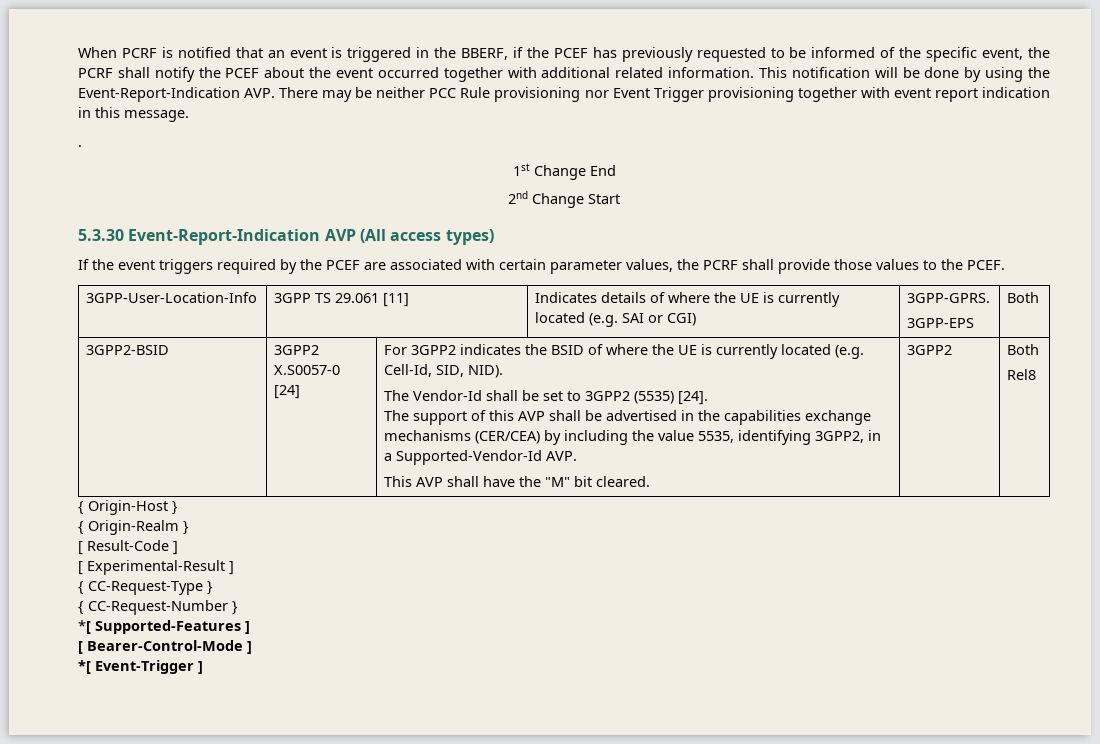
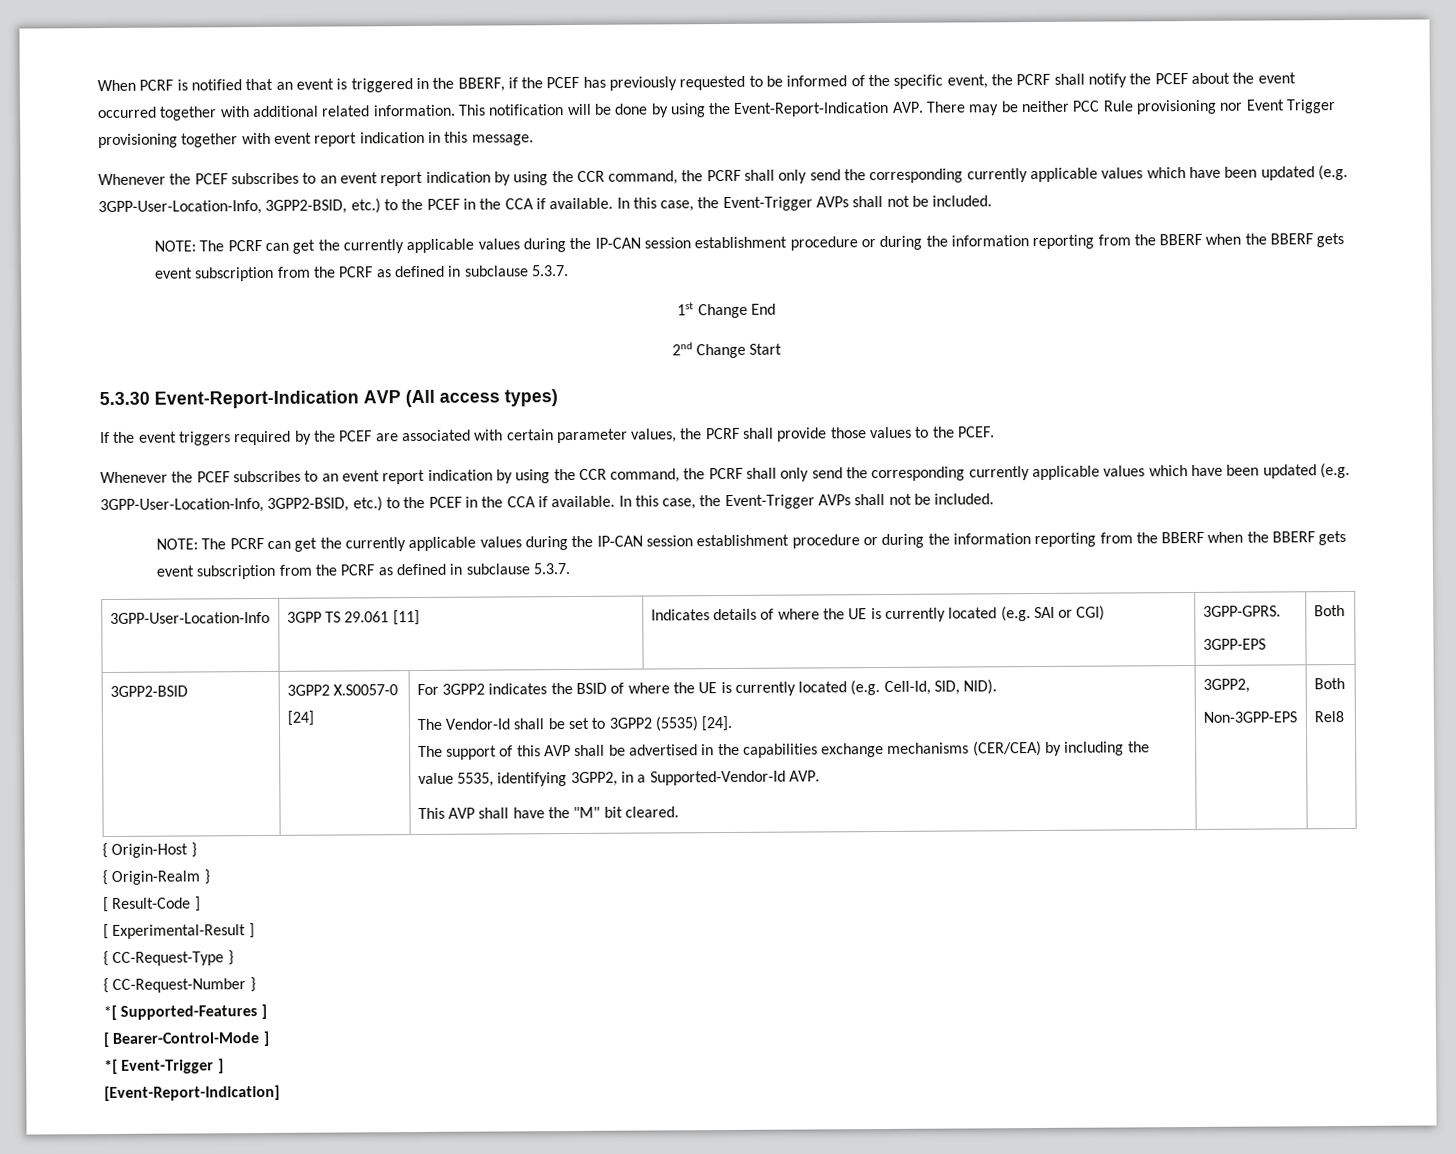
[78,145,82,147] . -> [98,164,1348,187] [98,195,993,216] [154,233,1345,254] [154,265,569,282] Whenever the PCEF subscribes to an event report indication by using the CCR command, the PCRF shall only send the corresponding currently applicable values which have been updated (e.g. 3GPP-User-Location-Info, 3GPP2-BSID, etc.) to the PCEF in the CCA if available. In this case, the Event-Trigger AVPs shall not be included. // NOTE: The PCRF can get the currently applicable values during the IP-CAN session establishment procedure or during the information reporting from the BBERF when the BBERF gets event subscription from the PCRF as defined in subclause 5.3.7.
(1005, 265) none -> [100,462,1350,485] [100,493,995,514] [156,531,1347,552] [156,563,570,580] // Whenever the PCEF subscribes to an event report indication by using the CCR command, the PCRF shall only send the corresponding currently applicable values which have been updated (e.g. 3GPP-User-Location-Info, 3GPP2-BSID, etc.) to the PCEF in the CCA if available. In this case, the Event-Trigger AVPs shall not be included. // NOTE: The PCRF can get the currently applicable values during the IP-CAN session establishment procedure or during the information reporting from the BBERF when the BBERF gets event subscription from the PCRF as defined in subclause 5.3.7.
[907,345,953,355] 3GPP2 -> [1202,678,1250,693] [1202,711,1297,723] 3GPP2, // Non-3GPP-EPS
(203, 667) none -> [104,1084,280,1102] // [Event-Report-Indication]

